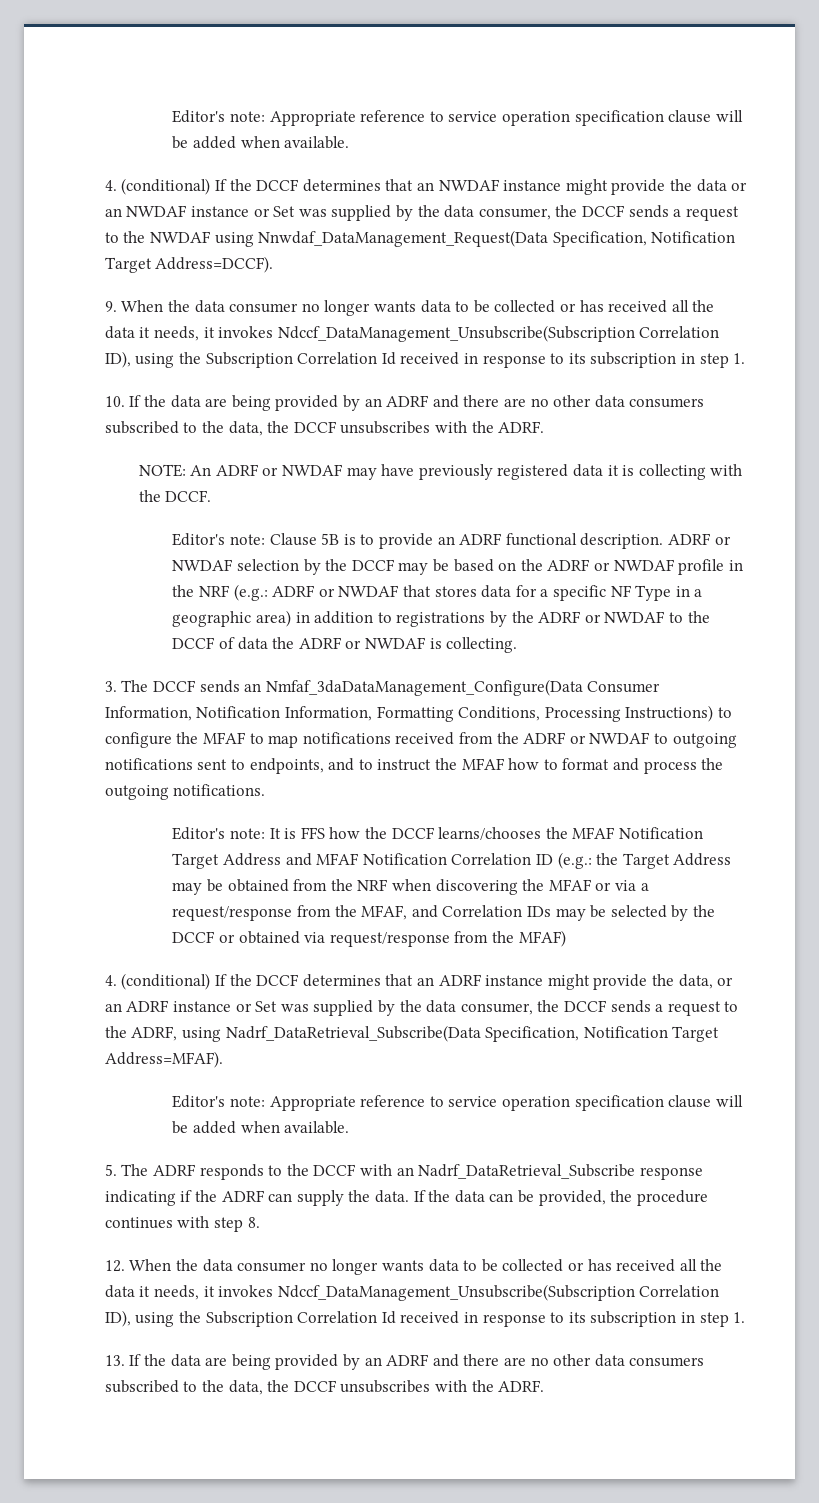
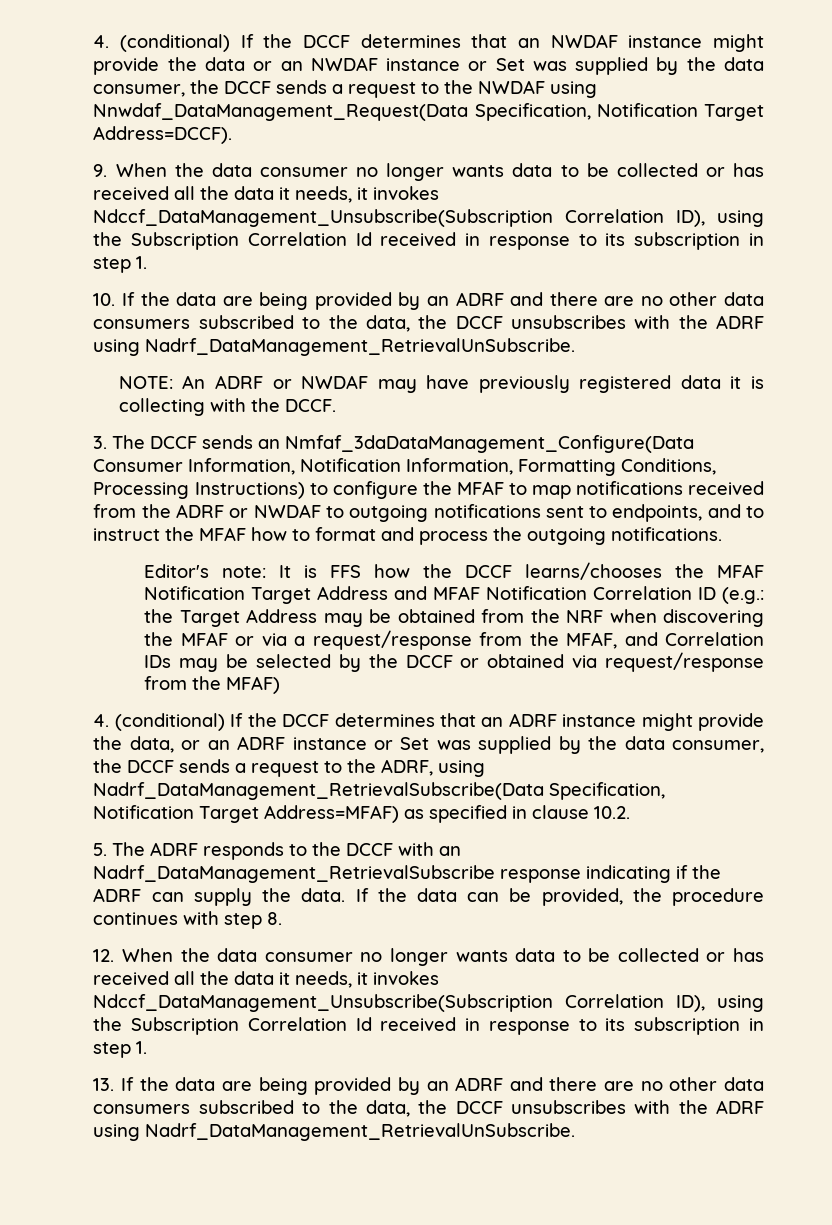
[172,110,743,126] [172,136,350,149] Editor's note: Appropriate reference to service operation specification clause will be added when available. // -> (93, 41) none
[498,421,545,433] ADRF. -> [716,315,764,329] [93,338,576,356] ADRF using Nadrf_DataManagement_RetrievalUnSubscribe.
[172,533,731,549] [172,559,743,575] [172,584,703,601] [172,610,710,627] [172,637,518,653] // Editor's note: Clause 5B is to provide an ADRF functional description. ADRF or NWDAF selection by the DCCF may be based on the ADRF or NWDAF profile in the NRF (e.g.: ADRF or NWDAF that stores data for a specific NF Type in a geographic area) in addition to registrations by the ADRF or NWDAF to the DCCF of data the ADRF or NWDAF is collecting. -> (336, 405) none
[225,1025,720,1042] [104,1051,223,1068] [172,1095,743,1111] [172,1121,350,1134] Nadrf_DataRetrieval_Subscribe(Data Specification, Notification Target Address=MFAF). // Editor's note: Appropriate reference to service operation specification clause will be added when available. -> [93,782,666,800] [93,805,631,823] Nadrf_DataManagement_RetrievalSubscribe(Data Specification, Notification Target Address=MFAF) as specified in clause 10.2.
[418,1164,636,1179] Nadrf_DataRetrieval_Subscribe -> [93,865,496,883] Nadrf_DataManagement_RetrievalSubscribe
[498,1380,545,1392] ADRF. -> [716,1100,764,1114] [93,1123,576,1141] ADRF using Nadrf_DataManagement_RetrievalUnSubscribe.

